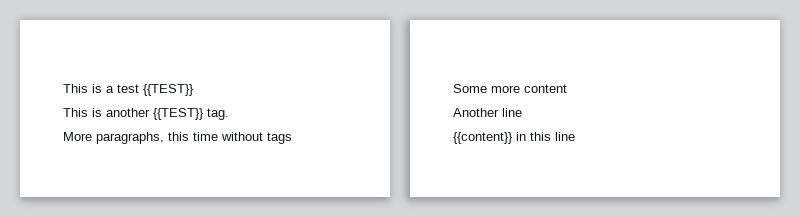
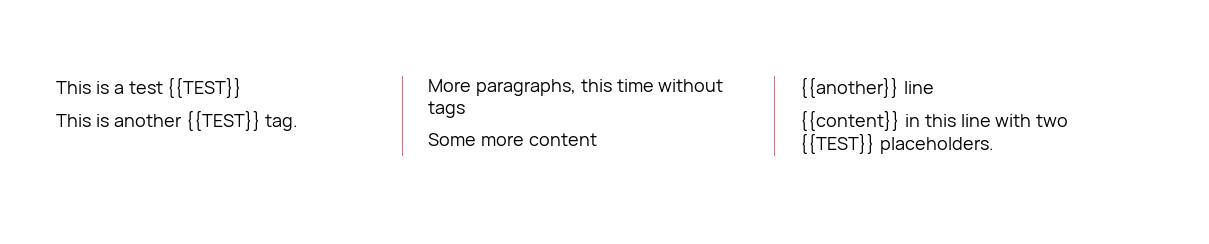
[453,108,499,117] Another -> [800,77,899,98] {{another}}
(575, 136) none -> [995,114,1069,127] [800,133,994,154] with two {{TEST}} placeholders.

